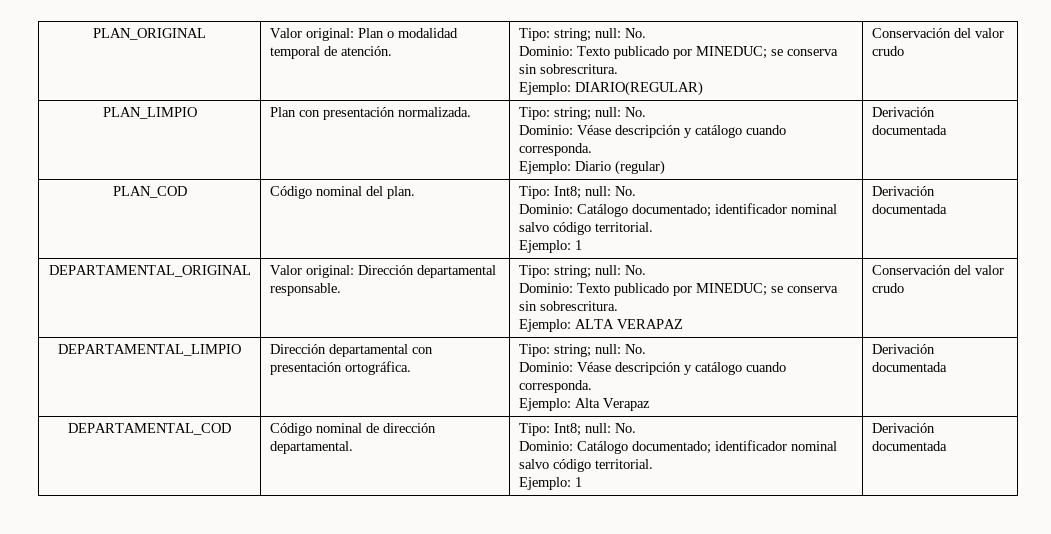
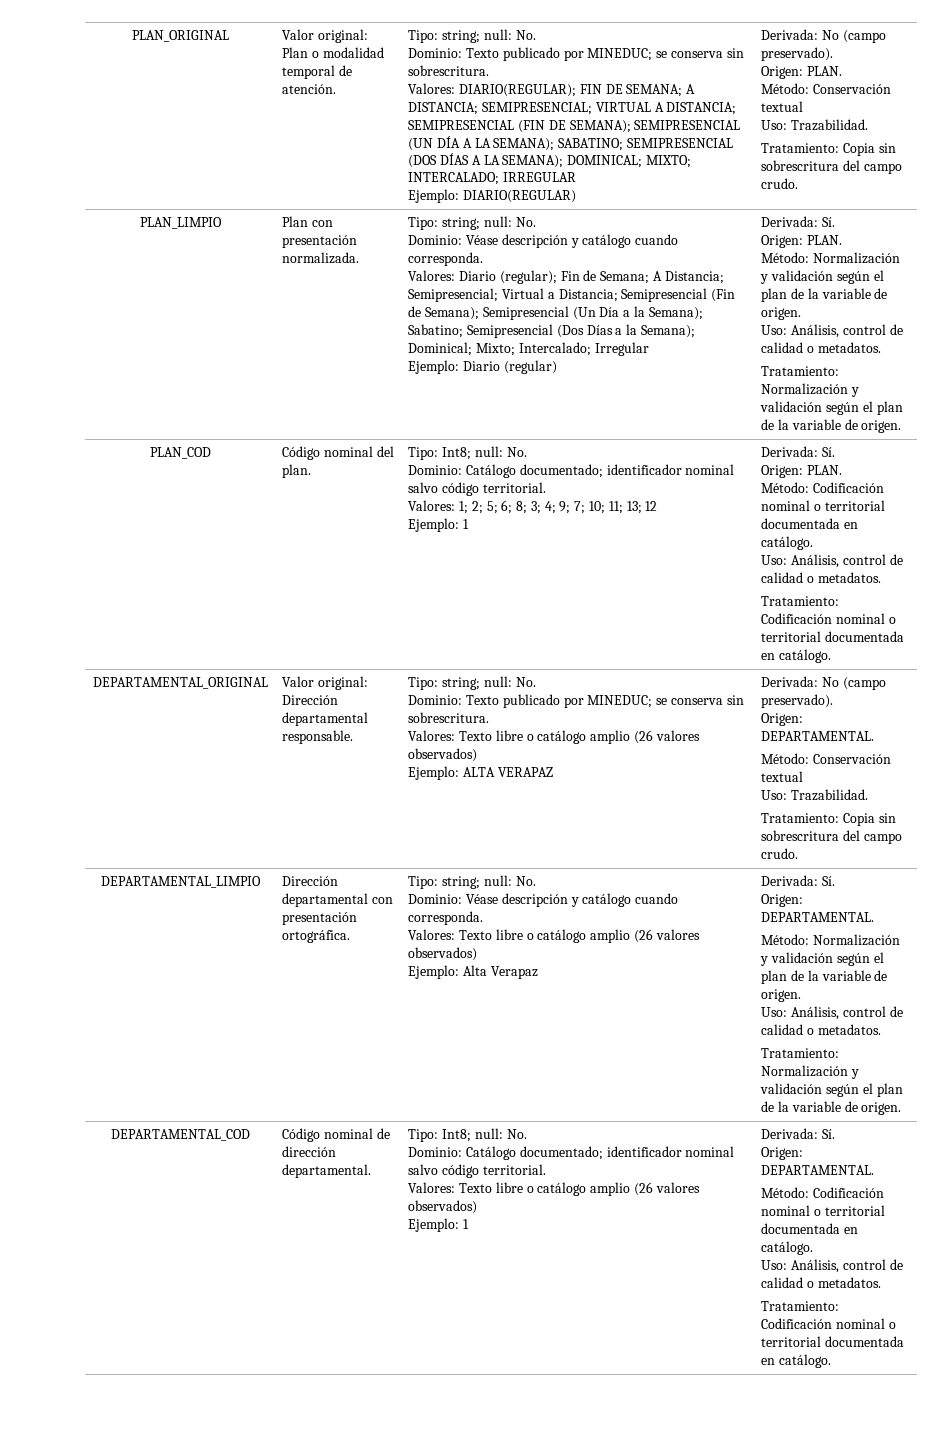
[518,81,703,96] [871,28,1004,38] [871,46,904,56] Ejemplo: DIARIO(REGULAR) | Conservación del valor crudo -> [408,83,696,97] [408,102,737,115] [408,120,741,133] [408,136,733,151] [408,153,691,168] [408,172,576,185] [408,189,576,203] [761,29,886,43] [761,47,834,61] [761,66,842,79] [761,83,891,94] [761,101,804,112] [761,119,868,131] [761,143,896,156] [761,160,902,174] [761,178,799,189] Valores: DIARIO(REGULAR); FIN DE SEMANA; A DISTANCIA; SEMIPRESENCIAL; VIRTUAL A DISTANCIA; SEMIPRESENCIAL (FIN DE SEMANA); SEMIPRESENCIAL (UN DÍA A LA SEMANA); SABATINO; SEMIPRESENCIAL (DOS DÍAS A LA SEMANA); DOMINICAL; MIXTO; INTERCALADO; IRREGULAR // Ejemplo: DIARIO(REGULAR) | Derivada: No (campo preservado). // Origen: PLAN. // Método: Conservación textual // Uso: Trazabilidad. // Tratamiento: Copia sin sobrescritura del campo crudo.
[518,160,665,175] [871,107,935,117] [871,125,947,135] Ejemplo: Diario (regular) | Derivación documentada -> [408,270,724,284] [408,288,736,302] [408,306,703,320] [408,324,695,338] [408,342,649,356] [408,360,557,374] [761,216,835,227] [761,235,842,248] [761,252,900,264] [760,270,884,284] [761,288,888,302] [761,307,802,320] [761,324,903,338] [761,342,881,353] [761,366,840,376] [761,383,859,397] [760,401,903,415] [761,419,902,433] Valores: Diario (regular); Fin de Semana; A Distancia; Semipresencial; Virtual a Distancia; Semipresencial (Fin de Semana); Semipresencial (Un Día a la Semana); Sabatino; Semipresencial (Dos Días a la Semana); Dominical; Mixto; Intercalado; Irregular // Ejemplo: Diario (regular) | Derivada: Sí. // Origen: PLAN. // Método: Normalización y validación según el plan de la variable de origen. // Uso: Análisis, control de calidad o metadatos. // Tratamiento: Normalización y validación según el plan de la variable de origen.
[518,240,582,253] [871,186,935,196] [871,204,947,214] Ejemplo: 1 | Derivación documentada -> [408,500,658,514] [408,518,469,532] [761,446,835,457] [761,465,842,478] [761,482,884,493] [761,500,885,511] [761,518,858,529] [761,536,814,550] [761,554,903,568] [761,572,881,583] [761,596,840,606] [761,613,896,624] [761,631,904,642] [761,649,831,663] Valores: 1; 2; 5; 6; 8; 3; 4; 9; 7; 10; 11; 13; 12 // Ejemplo: 1 | Derivada: Sí. // Origen: PLAN. // Método: Codificación nominal o territorial documentada en catálogo. // Uso: Análisis, control de calidad o metadatos. // Tratamiento: Codificación nominal o territorial documentada en catálogo.
[518,319,683,332] [871,265,1004,275] [871,283,904,293] Ejemplo: ALTA VERAPAZ | Conservación del valor crudo -> [408,730,700,744] [408,748,478,762] [408,766,553,780] [761,676,886,690] [761,694,834,708] [761,713,804,726] [761,731,875,741] [761,753,891,764] [761,771,804,782] [761,789,868,801] [761,813,896,826] [761,830,902,844] [761,848,799,859] Valores: Texto libre o catálogo amplio (26 valores observados) // Ejemplo: ALTA VERAPAZ | Derivada: No (campo preservado). // Origen: DEPARTAMENTAL. // Método: Conservación textual // Uso: Trazabilidad. // Tratamiento: Copia sin sobrescritura del campo crudo.
[518,398,650,411] [871,344,935,354] [871,362,947,372] Ejemplo: Alta Verapaz | Derivación documentada -> [408,929,700,943] [408,947,478,961] [408,965,538,979] [761,875,835,886] [761,894,804,907] [761,912,875,922] [761,934,900,946] [760,952,884,966] [761,970,888,984] [761,989,802,1002] [761,1006,903,1020] [761,1024,881,1035] [761,1048,840,1058] [761,1065,859,1079] [760,1083,903,1097] [761,1101,902,1115] Valores: Texto libre o catálogo amplio (26 valores observados) // Ejemplo: Alta Verapaz | Derivada: Sí. // Origen: DEPARTAMENTAL. // Método: Normalización y validación según el plan de la variable de origen. // Uso: Análisis, control de calidad o metadatos. // Tratamiento: Normalización y validación según el plan de la variable de origen.
[518,477,582,490] [871,423,935,433] [871,441,947,451] Ejemplo: 1 | Derivación documentada -> [408,1182,700,1196] [408,1200,478,1214] [408,1218,469,1232] [761,1128,835,1139] [761,1147,804,1160] [761,1165,875,1175] [761,1187,884,1198] [761,1205,885,1216] [761,1223,858,1234] [761,1241,814,1255] [761,1259,903,1273] [761,1277,881,1288] [761,1301,840,1311] [761,1318,896,1329] [761,1336,904,1347] [761,1354,831,1368] Valores: Texto libre o catálogo amplio (26 valores observados) // Ejemplo: 1 | Derivada: Sí. // Origen: DEPARTAMENTAL. // Método: Codificación nominal o territorial documentada en catálogo. // Uso: Análisis, control de calidad o metadatos. // Tratamiento: Codificación nominal o territorial documentada en catálogo.

